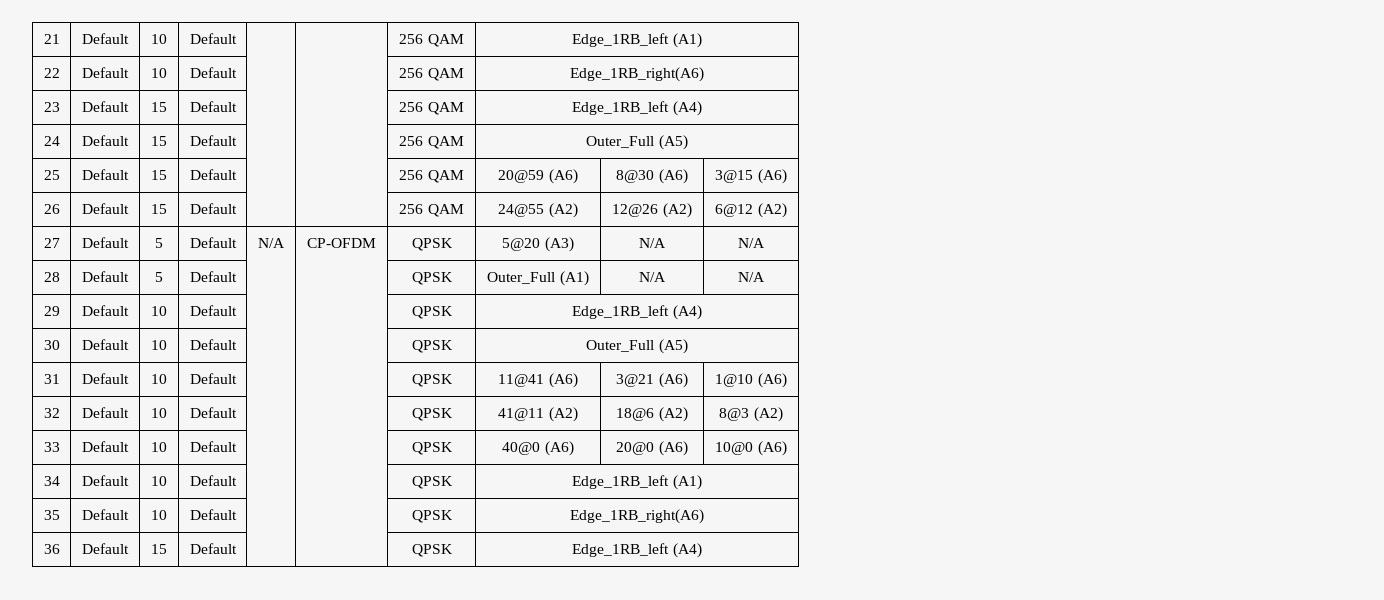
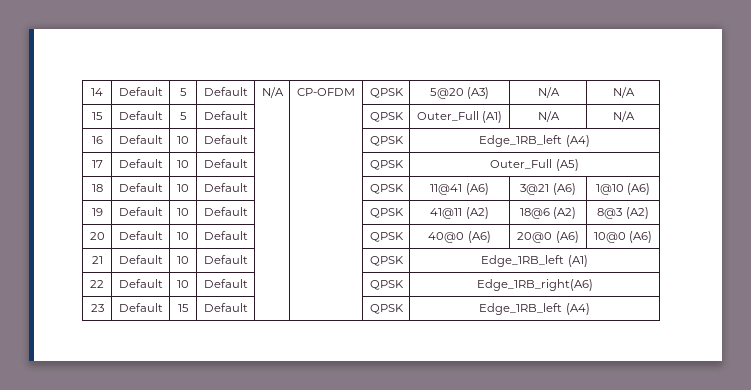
[43,34,60,44] [82,33,129,44] [151,34,167,44] [189,33,237,44] [399,34,464,47] [572,33,702,48] [43,68,60,78] [82,67,129,78] [151,68,167,78] [189,67,237,78] [399,68,464,81] [570,67,704,82] [43,102,60,112] [82,101,129,112] [151,102,167,112] [189,101,237,112] [399,102,464,115] [572,101,702,116] [43,136,60,146] [82,135,129,146] [151,136,167,146] [189,135,237,146] [399,136,464,149] [586,135,688,150] [43,170,60,180] [82,169,129,180] [151,170,167,180] [189,169,237,180] [399,170,464,183] [498,169,578,184] [616,169,688,184] [715,169,787,184] [43,204,60,214] [82,203,129,214] [151,204,167,214] [189,203,237,214] [399,204,464,217] [498,203,578,218] [612,203,692,218] [715,203,787,218] [43,238,60,248] 21 | Default | 10 | Default | | | 256 QAM | Edge_1RB_left (A1) // 22 | Default | 10 | Default | | | 256 QAM | Edge_1RB_right(A6) // 23 | Default | 15 | Default | | | 256 QAM | Edge_1RB_left (A4) // 24 | Default | 15 | Default | | | 256 QAM | Outer_Full (A5) // 25 | Default | 15 | Default | | | 256 QAM | 20@59 (A6) | 8@30 (A6) | 3@15 (A6) // 26 | Default | 15 | Default | | | 256 QAM | 24@55 (A2) | 12@26 (A2) | 6@12 (A2) // 27 -> [91,88,103,96] 14
[43,272,60,282] 28 -> [91,112,103,120] 15
[43,306,60,316] 29 -> [91,136,103,144] 16
[43,340,60,350] 30 -> [91,160,103,168] 17
[43,374,60,384] 31 -> [91,184,103,192] 18
[43,408,60,418] 32 -> [91,208,103,216] 19
[43,442,60,452] 33 -> [89,232,105,240] 20
[43,476,60,486] 34 -> [91,256,103,264] 21
[43,510,60,520] 35 -> [90,280,104,288] 22
[43,544,60,554] 36 -> [90,304,104,312] 23

